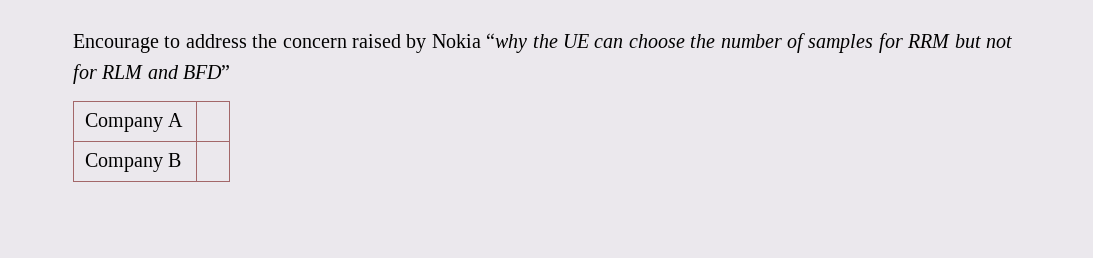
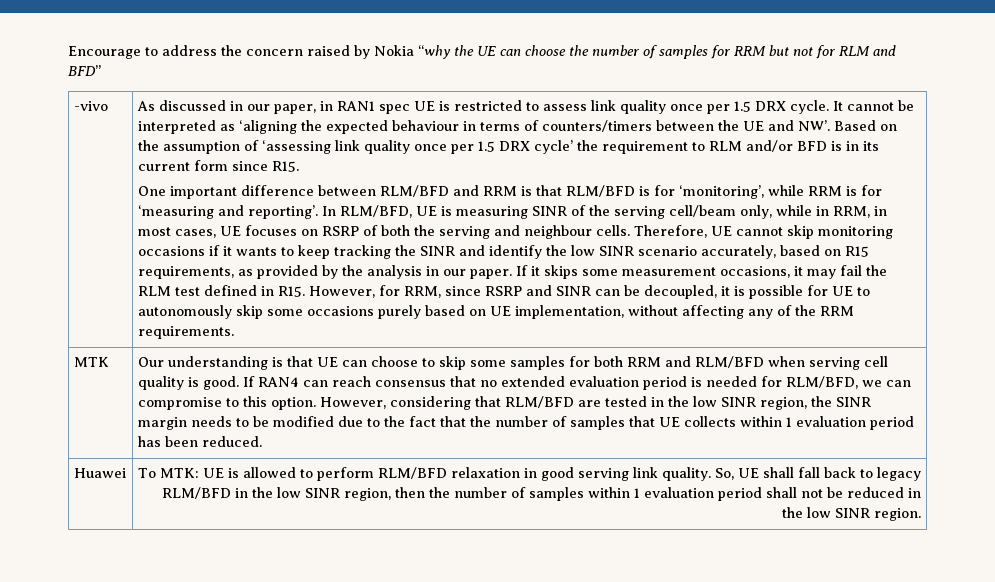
[84,113,183,132] [84,153,181,172] Company A | // Company B | -> [73,101,108,111] [136,100,914,114] [137,120,897,134] [137,140,879,154] [137,160,299,172] [137,185,882,199] [137,205,887,219] [137,225,893,239] [137,245,869,259] [137,265,887,279] [137,285,870,299] [137,305,854,319] [137,326,234,339] [73,357,109,367] [137,356,888,370] [137,376,911,390] [137,396,871,410] [137,416,914,430] [137,436,262,447] [73,468,126,478] [138,467,922,481] [162,487,922,501] [782,507,922,521] -vivo | As discussed in our paper, in RAN1 spec UE is restricted to assess link quality once per 1.5 DRX cycle. It cannot be interpreted as ‘aligning the expected behaviour in terms of counters/timers between the UE and NW’. Based on the assumption of ‘assessing link quality once per 1.5 DRX cycle’ the requirement to RLM and/or BFD is in its current form since R15. // One important difference between RLM/BFD and RRM is that RLM/BFD is for ‘monitoring’, while RRM is for ‘measuring and reporting’. In RLM/BFD, UE is measuring SINR of the serving cell/beam only, while in RRM, in most cases, UE focuses on RSRP of both the serving and neighbour cells. Therefore, UE cannot skip monitoring occasions if it wants to keep tracking the SINR and identify the low SINR scenario accurately, based on R15 requirements, as provided by the analysis in our paper. If it skips some measurement occasions, it may fail the RLM test defined in R15. However, for RRM, since RSRP and SINR can be decoupled, it is possible for UE to autonomously skip some occasions purely based on UE implementation, without affecting any of the RRM requirements. // MTK | Our understanding is that UE can choose to skip some samples for both RRM and RLM/BFD when serving cell quality is good. If RAN4 can reach consensus that no extended evaluation period is needed for RLM/BFD, we can compromise to this option. However, considering that RLM/BFD are tested in the low SINR region, the SINR margin needs to be modified due to the fact that the number of samples that UE collects within 1 evaluation period has been reduced. // Huawei | To MTK: UE is allowed to perform RLM/BFD relaxation in good serving link quality. So, UE shall fall back to legacy RLM/BFD in the low SINR region, then the number of samples within 1 evaluation period shall not be reduced in the low SINR region.

